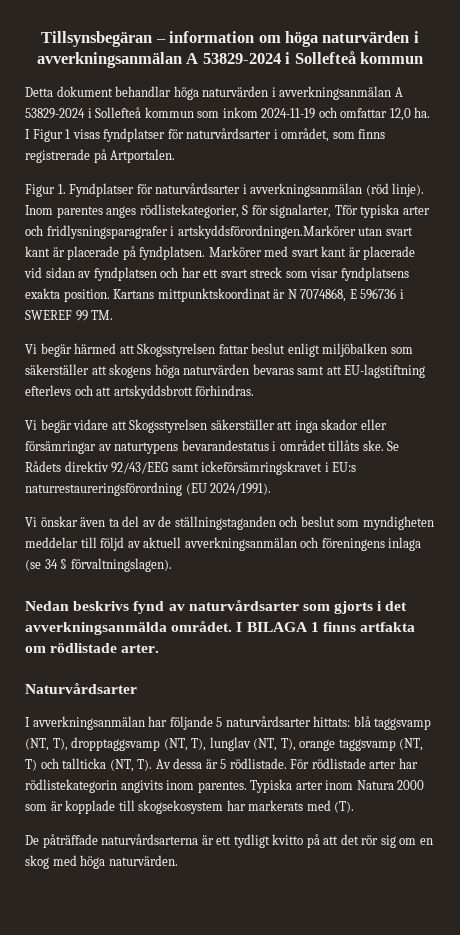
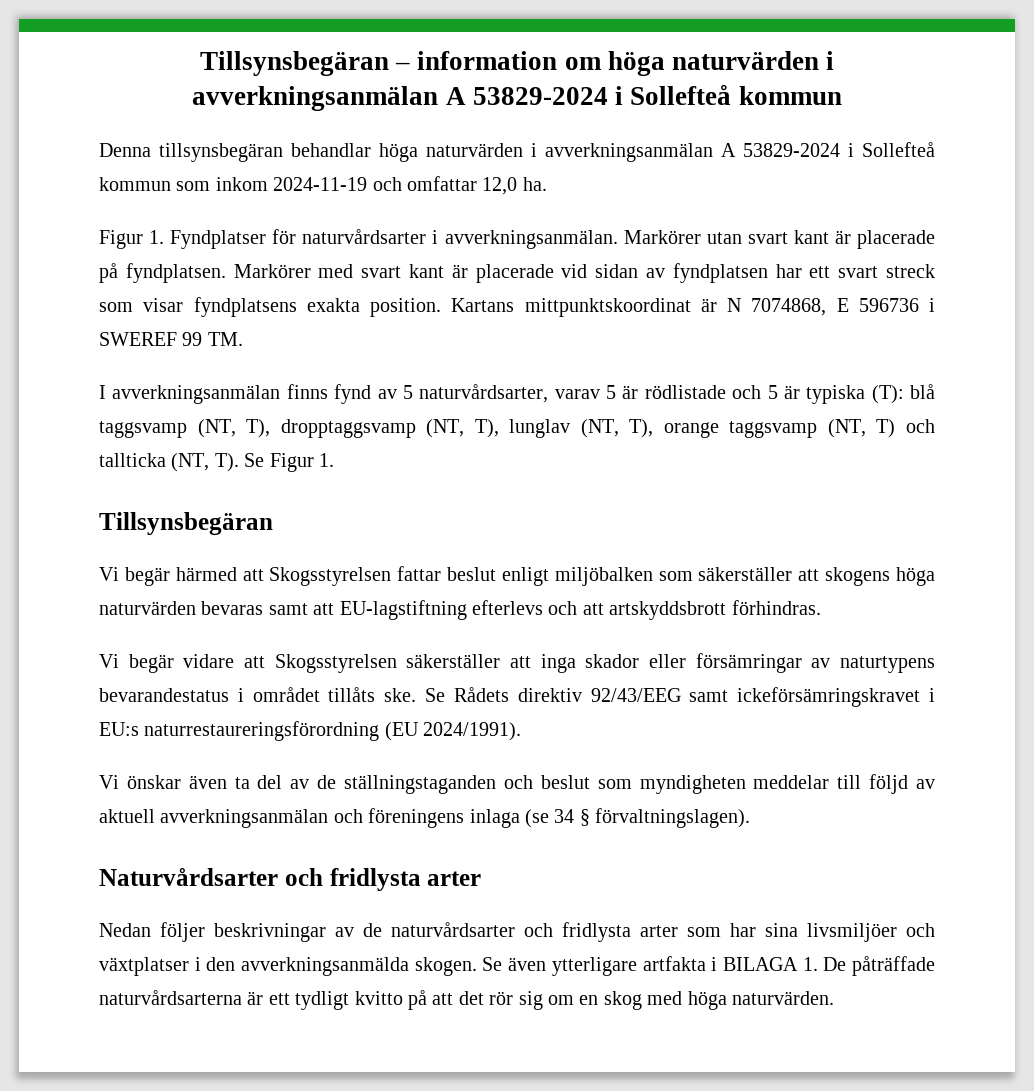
[25,86,113,97] Detta dokument -> [99,143,283,162] Denna tillsynsbegäran
[25,128,386,142] [25,149,176,163] I Figur 1 visas fyndplatser för naturvårdsarter i området, som finns registrerade på Artportalen. -> (547, 184) none
[250,183,425,197] [25,204,430,218] [25,225,356,239] avverkningsanmälan (röd linje). Inom parentes anges rödlistekategorier, S för signalarter, Tför typiska arter och fridlysningsparagrafer i artskyddsförordningen.Markörer -> [444,230,701,249] avverkningsanmälan. Markörer
[160,267,179,278] och -> (768, 273) none
(114, 315) none -> [99,384,935,404] [99,419,936,438] [99,453,334,472] [99,512,273,535] // I avverkningsanmälan finns fynd av 5 naturvårdsarter, varav 5 är rödlistade och 5 är typiska (T): blå taggsvamp (NT, T), dropptaggsvamp (NT, T), lunglav (NT, T), orange taggsvamp (NT, T) och tallticka (NT, T). Se Figur 1. // Tillsynsbegäran
[25,600,408,614] [25,621,416,635] [25,643,160,653] [25,683,137,694] [25,716,432,730] [25,737,424,751] [25,758,418,772] [25,779,425,793] [25,800,355,814] Nedan beskrivs fynd av naturvårdsarter som gjorts i det avverkningsanmälda området. I BILAGA 1 finns artfakta om rödlistade arter. // Naturvårdsarter // I avverkningsanmälan har följande 5 naturvårdsarter hittats: blå taggsvamp (NT, T), dropptaggsvamp (NT, T), lunglav (NT, T), orange taggsvamp (NT, T) och tallticka (NT, T). Av dessa är 5 rödlistade. För rödlistade arter har rödlistekategorin angivits inom parentes. Typiska arter inom Natura 2000 som är kopplade till skogsekosystem har markerats med (T). // -> [99,867,482,891] [99,922,935,942] [99,956,818,976] Naturvårdsarter och fridlysta arter // Nedan följer beskrivningar av de naturvårdsarter och fridlysta arter som har sina livsmiljöer och växtplatser i den avverkningsanmälda skogen. Se även ytterligare artfakta i BILAGA 1.

